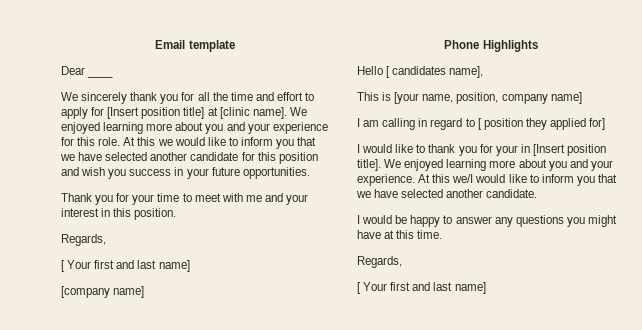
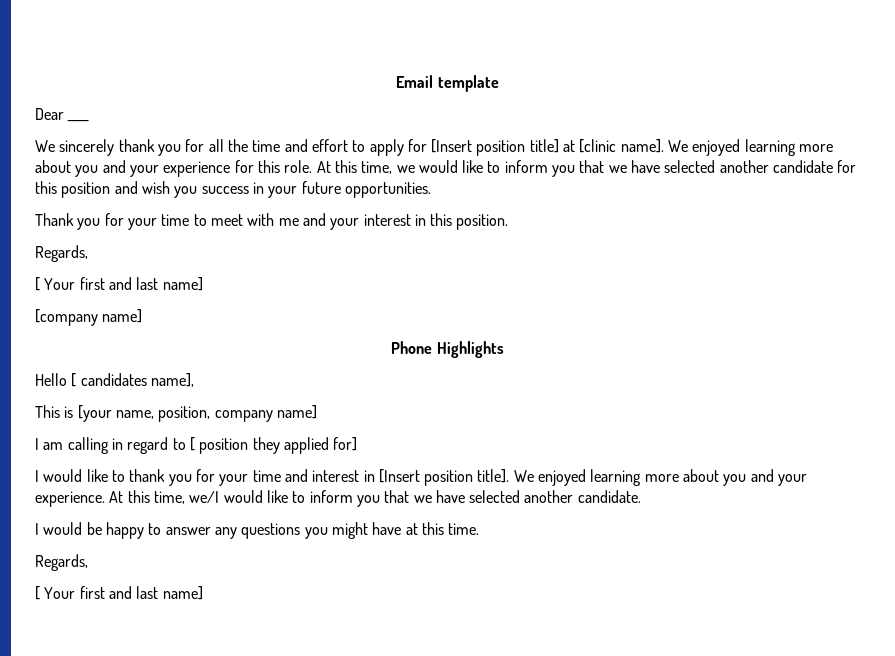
(156, 141) none -> [361,161,393,174] time,
(518, 150) none -> [252,469,360,482] time and interest
(451, 178) none -> [153,491,185,504] time,

